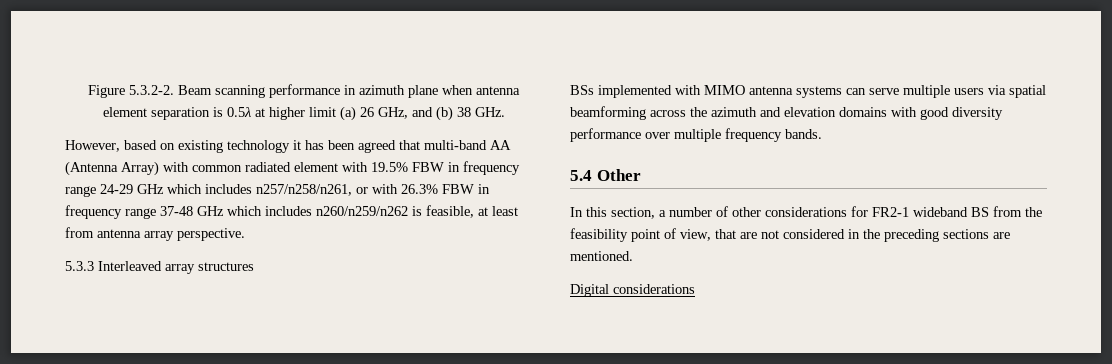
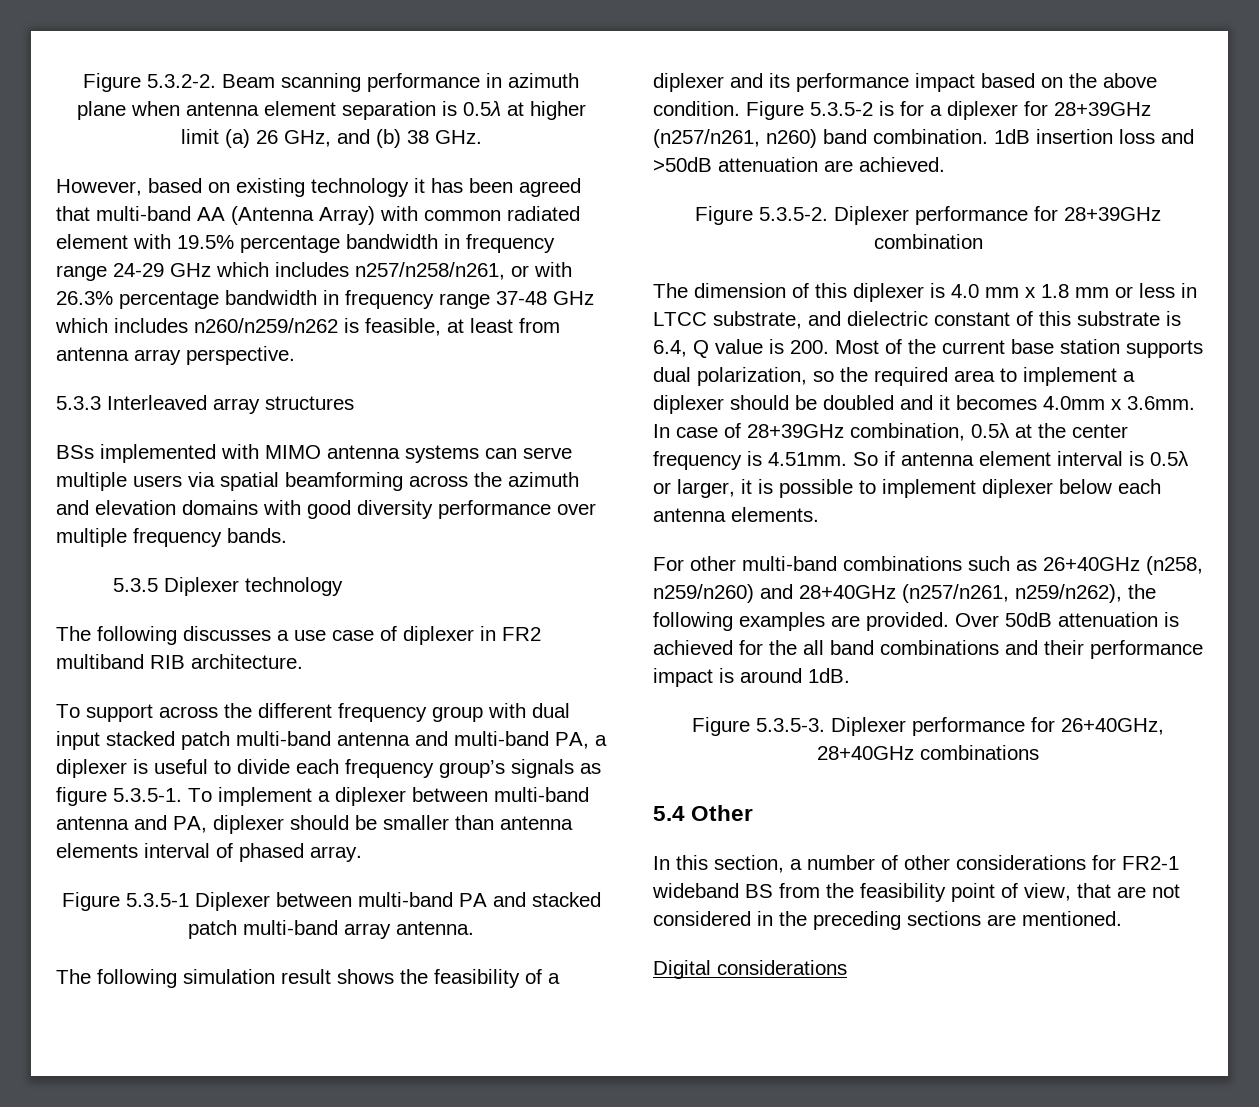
[412,162,444,172] FBW -> [240,234,438,253] percentage bandwidth
[442,184,474,194] FBW -> [119,290,317,309] percentage bandwidth
(822, 134) none -> [113,577,344,596] [56,626,541,645] [56,654,303,669] [56,703,570,722] [56,731,607,750] [56,759,601,778] [56,787,589,806] [56,815,573,834] [56,843,362,862] [61,892,601,911] [188,920,474,939] [56,969,560,988] [653,73,1157,92] [653,101,1151,120] [653,129,1194,148] [653,157,945,172] [695,206,1161,225] [873,234,983,249] [653,283,1197,302] [653,311,1181,329] [653,339,1203,358] [653,367,1135,386] [653,395,1195,414] [653,423,1128,441] [653,451,1189,470] [653,479,1161,498] [653,507,819,522] [653,556,1203,575] [653,584,1156,603] [653,612,1179,631] [653,640,1203,659] [653,668,850,687] [692,717,1164,736] [817,745,1039,760] // 5.3.5 Diplexer technology // The following discusses a use case of diplexer in FR2 multiband RIB architecture. // To support across the different frequency group with dual input stacked patch multi-band antenna and multi-band PA, a diplexer is useful to divide each frequency group’s signals as figure 5.3.5-1. To implement a diplexer between multi-band antenna and PA, diplexer should be smaller than antenna elements interval of phased array. // Figure 5.3.5-1 Diplexer between multi-band PA and stacked patch multi-band array antenna. // The following simulation result shows the feasibility of a diplexer and its performance impact based on the above condition. Figure 5.3.5-2 is for a diplexer for 28+39GHz (n257/n261, n260) band combination. 1dB insertion loss and >50dB attenuation are achieved. // Figure 5.3.5-2. Diplexer performance for 28+39GHz combination // The dimension of this diplexer is 4.0 mm x 1.8 mm or less in LTCC substrate, and dielectric constant of this substrate is 6.4, Q value is 200. Most of the current base station supports dual polarization, so the required area to implement a diplexer should be doubled and it becomes 4.0mm x 3.6mm. In case of 28+39GHz combination, 0.5λ at the center frequency is 4.51mm. So if antenna element interval is 0.5λ or larger, it is possible to implement diplexer below each antenna elements. // For other multi-band combinations such as 26+40GHz (n258, n259/n260) and 28+40GHz (n257/n261, n259/n262), the following examples are provided. Over 50dB attenuation is achieved for the all band combinations and their performance impact is around 1dB. // Figure 5.3.5-3. Diplexer performance for 26+40GHz, 28+40GHz combinations

